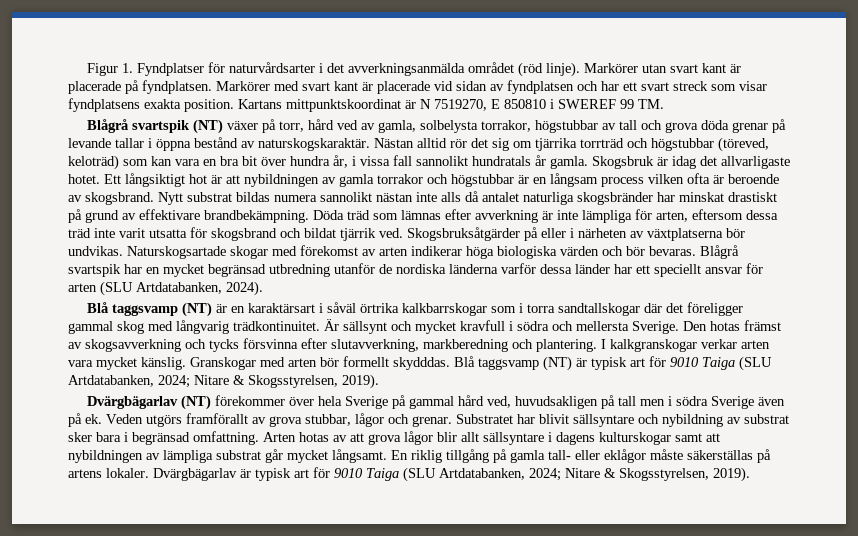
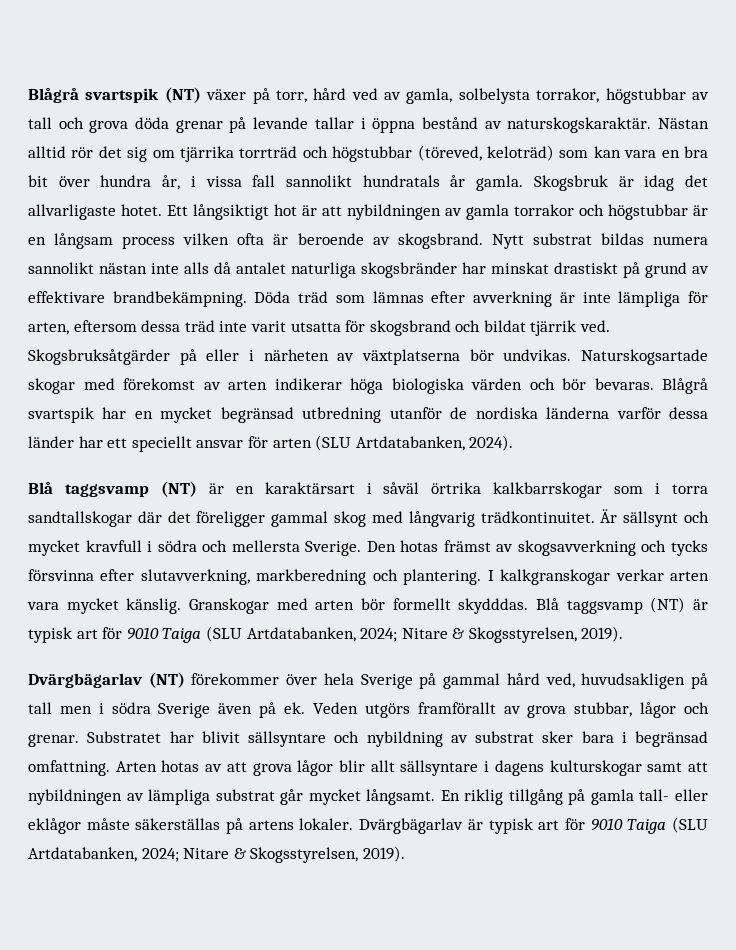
[87,62,742,77] [68,80,767,94] [68,98,664,112] Figur 1. Fyndplatser för naturvårdsarter i det avverkningsanmälda området (röd linje). Markörer utan svart kant är placerade på fyndplatsen. Markörer med svart kant är placerade vid sidan av fyndplatsen och har ett svart streck som visar fyndplatsens exakta position. Kartans mittpunktskoordinat är N 7519270, E 850810 i SWEREF 99 TM. // -> (28, 95) none

